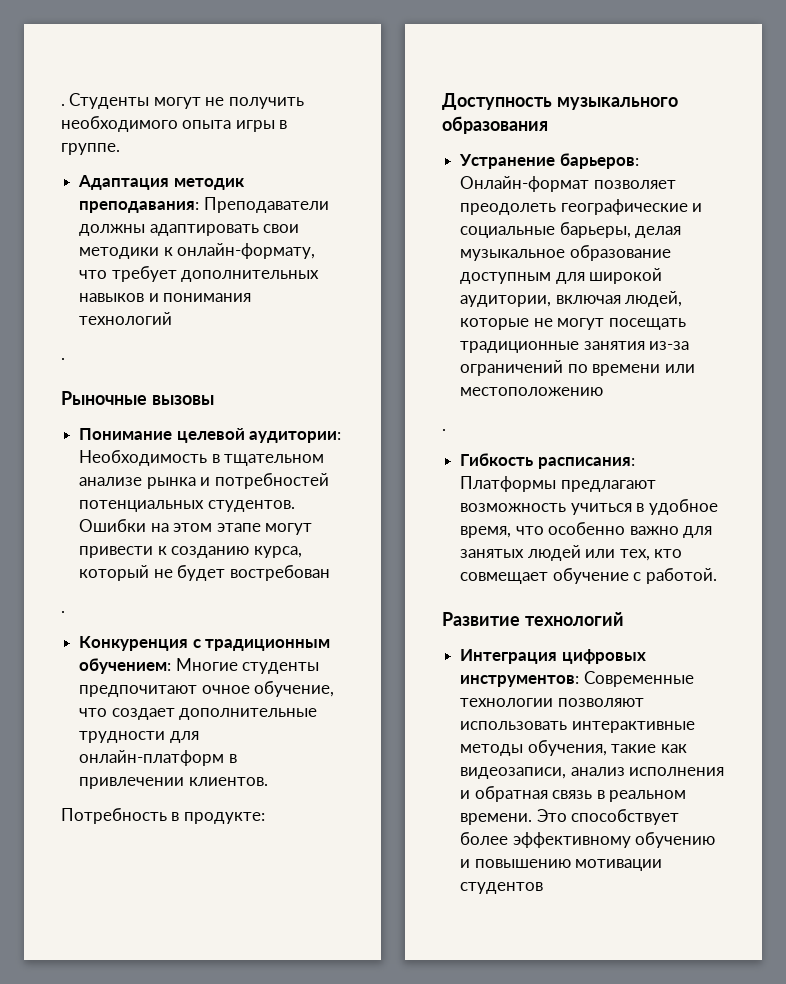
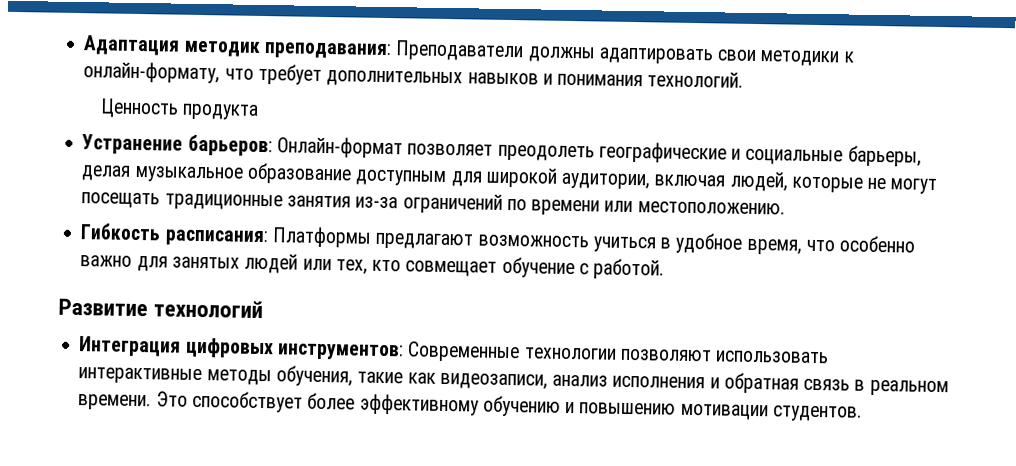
[61,93,304,109] [61,116,288,132] [61,143,120,155] . Студенты могут не получить необходимого опыта игры в группе. // -> (83, 45) none
[79,312,173,325] [61,358,65,360] [61,391,214,405] [79,428,342,443] [79,450,325,466] [79,473,329,489] [79,500,295,512] [79,519,312,535] [79,546,302,558] [79,565,330,581] [61,611,65,613] [79,636,331,651] [79,658,320,674] [79,681,335,697] [79,708,318,720] [79,731,199,743] [79,750,237,766] [79,777,268,789] [61,808,265,824] [442,93,678,110] [442,116,548,134] технологий // . // Рыночные вызовы // Понимание целевой аудитории: Необходимость в тщательном анализе рынка и потребностей потенциальных студентов. Ошибки на этом этапе могут привести к созданию курса, который не будет востребован // . // Конкуренция с традиционным обучением: Многие студенты предпочитают очное обучение, что создает дополнительные трудности для онлайн-платформ в привлечении клиентов. // Потребность в продукте: // Доступность музыкального образования -> [647,71,744,88] [99,98,259,120] технологий. // Ценность продукта
[460,387,604,396] [442,429,446,431] местоположению // . -> [637,201,785,215] местоположению.
[460,882,544,894] студентов -> [771,405,862,422] студентов.

